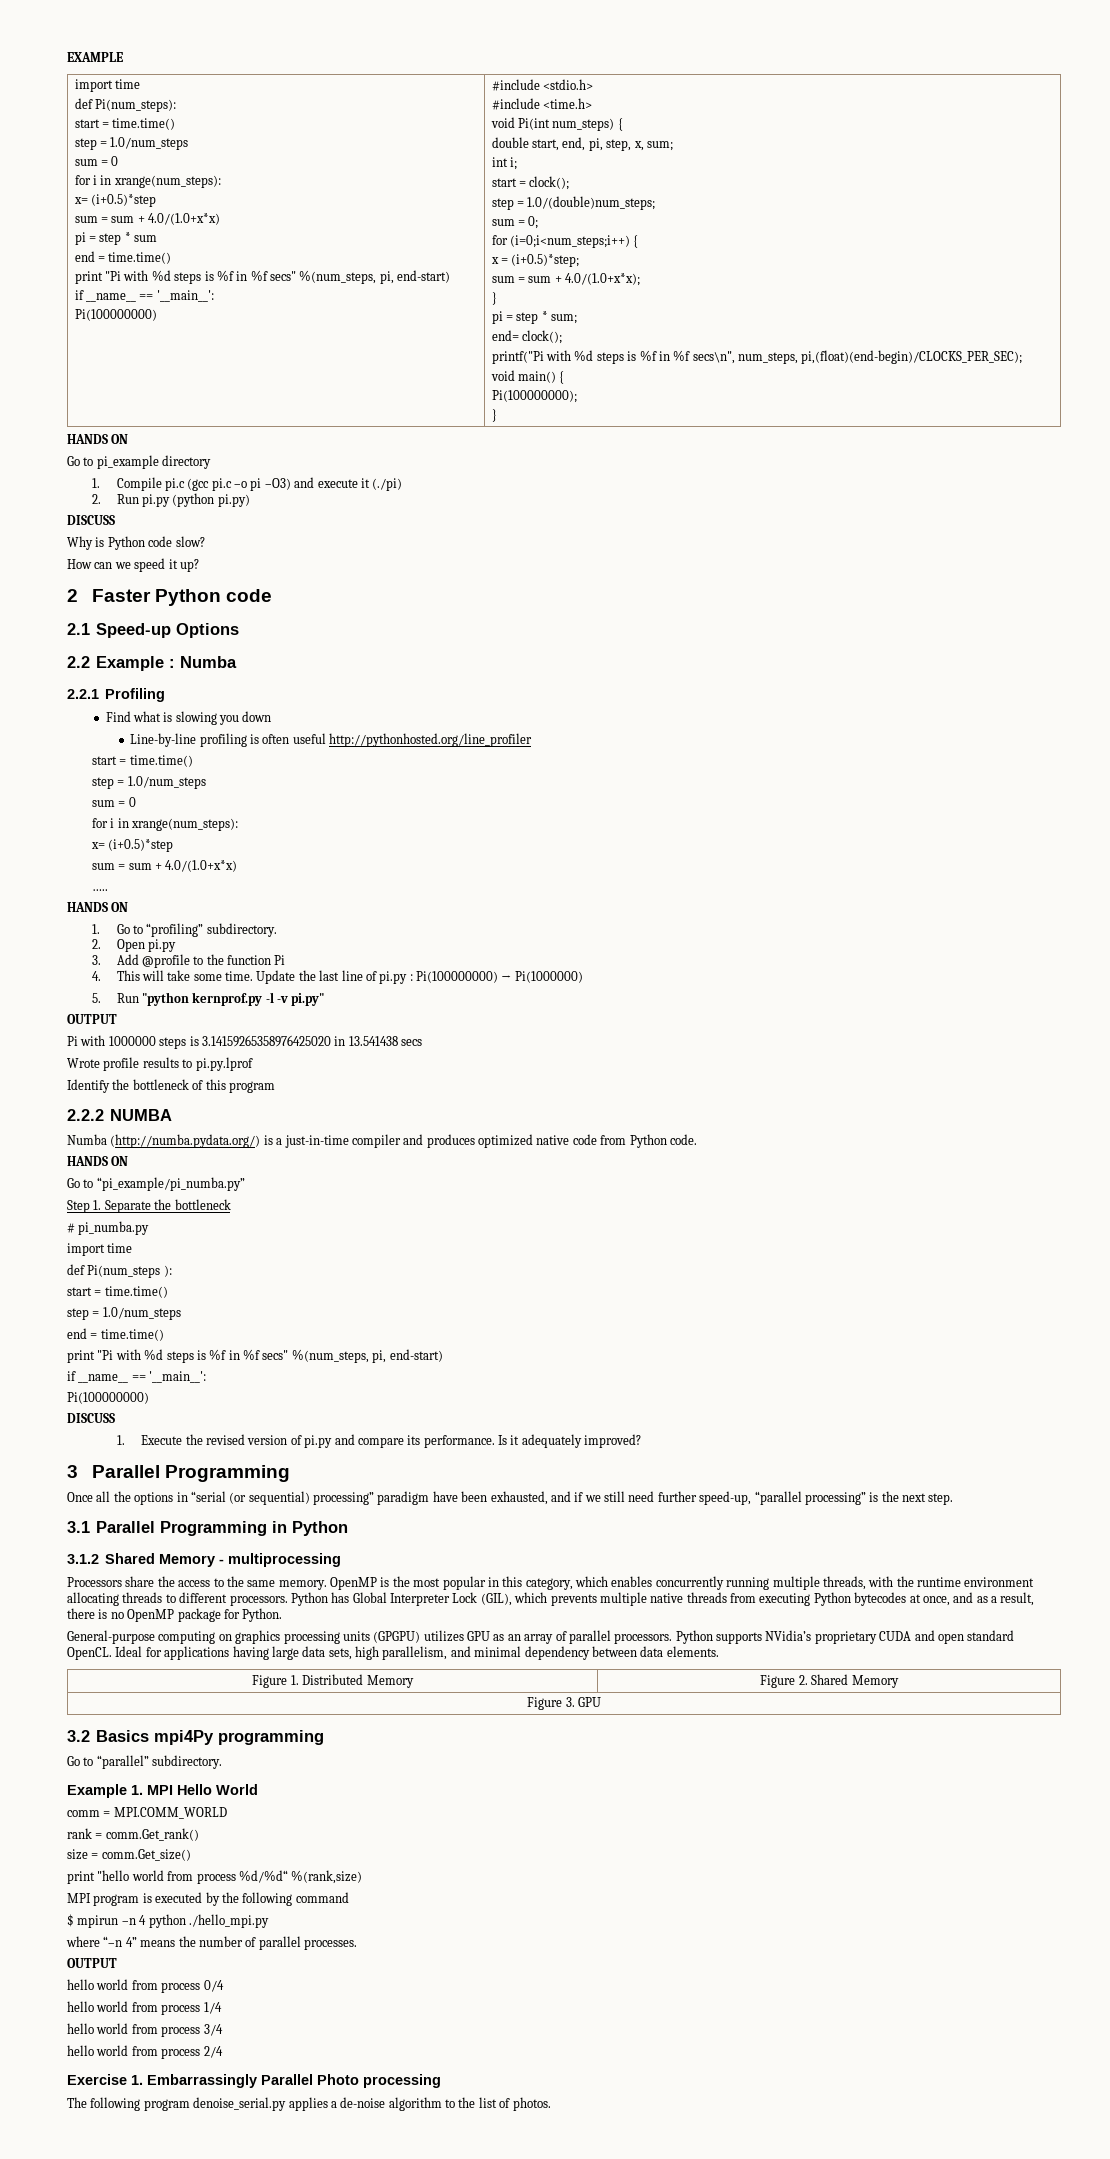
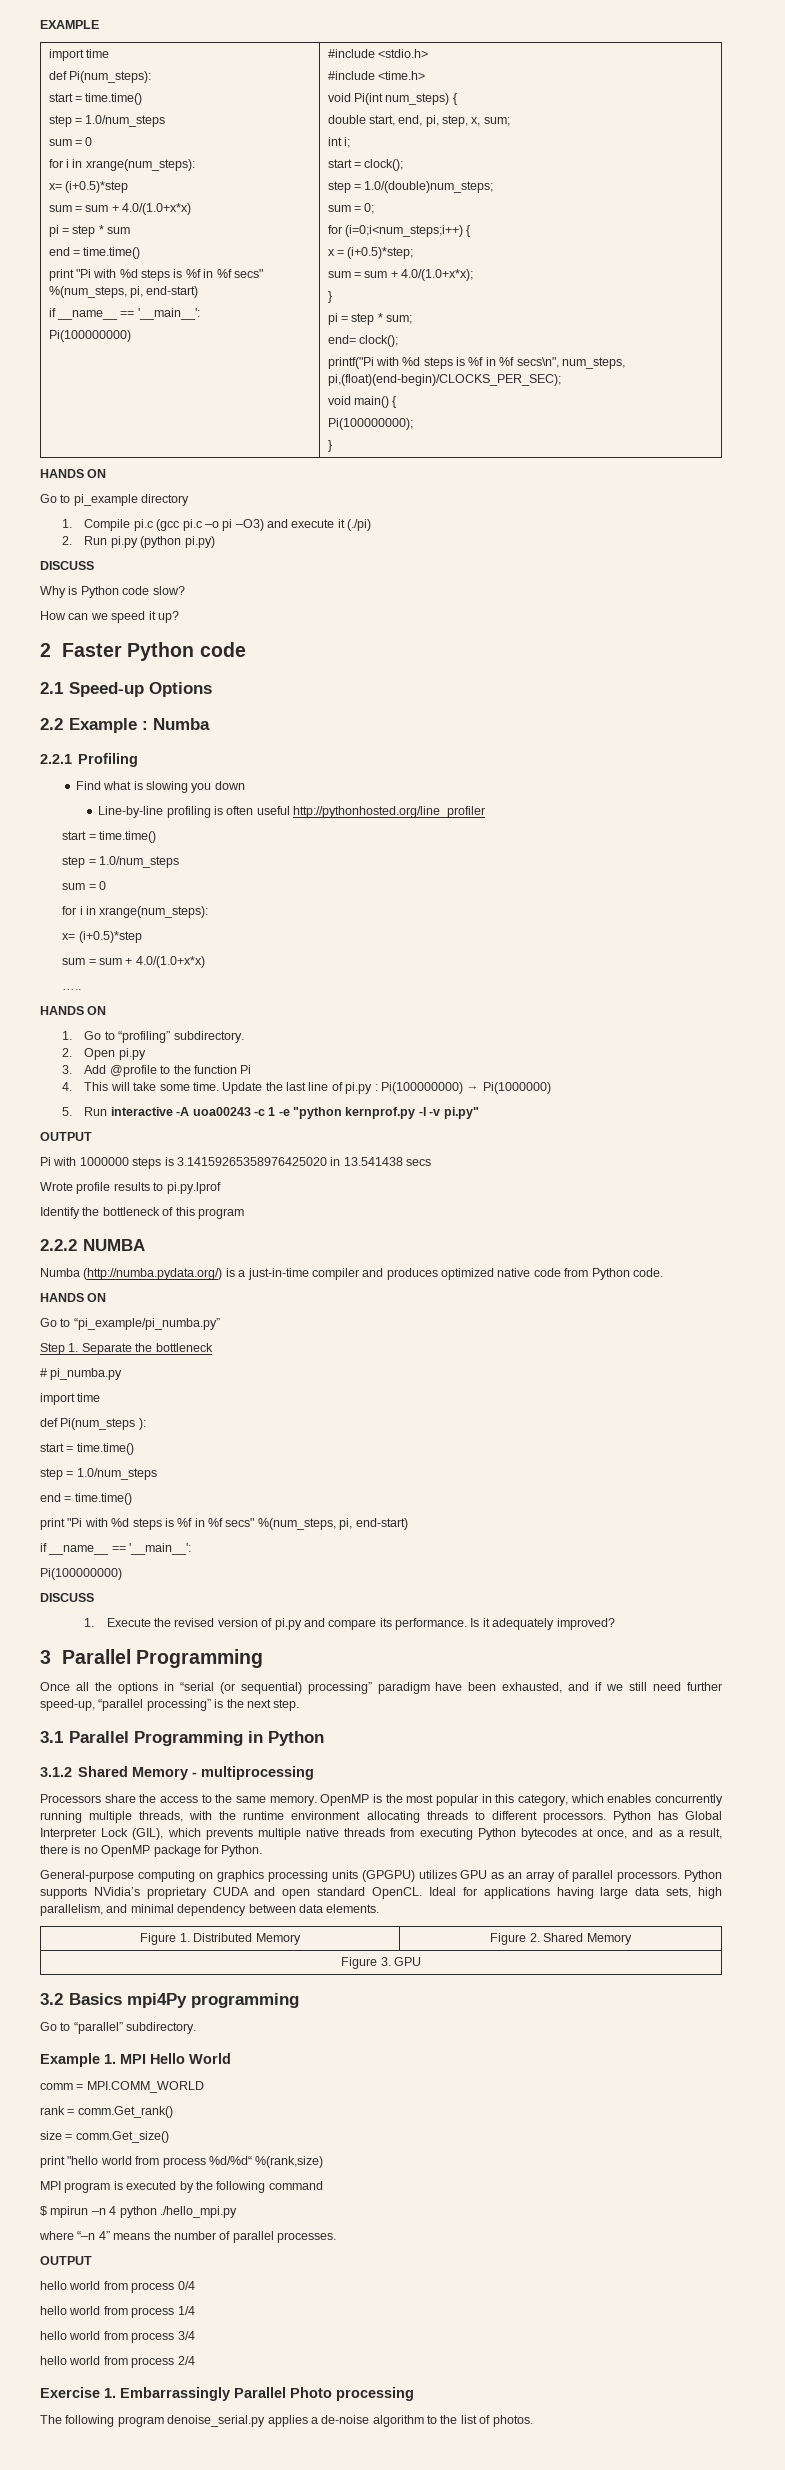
(139, 998) none -> [110,1107,290,1116] interactive -A uoa00243 -c 1 -e

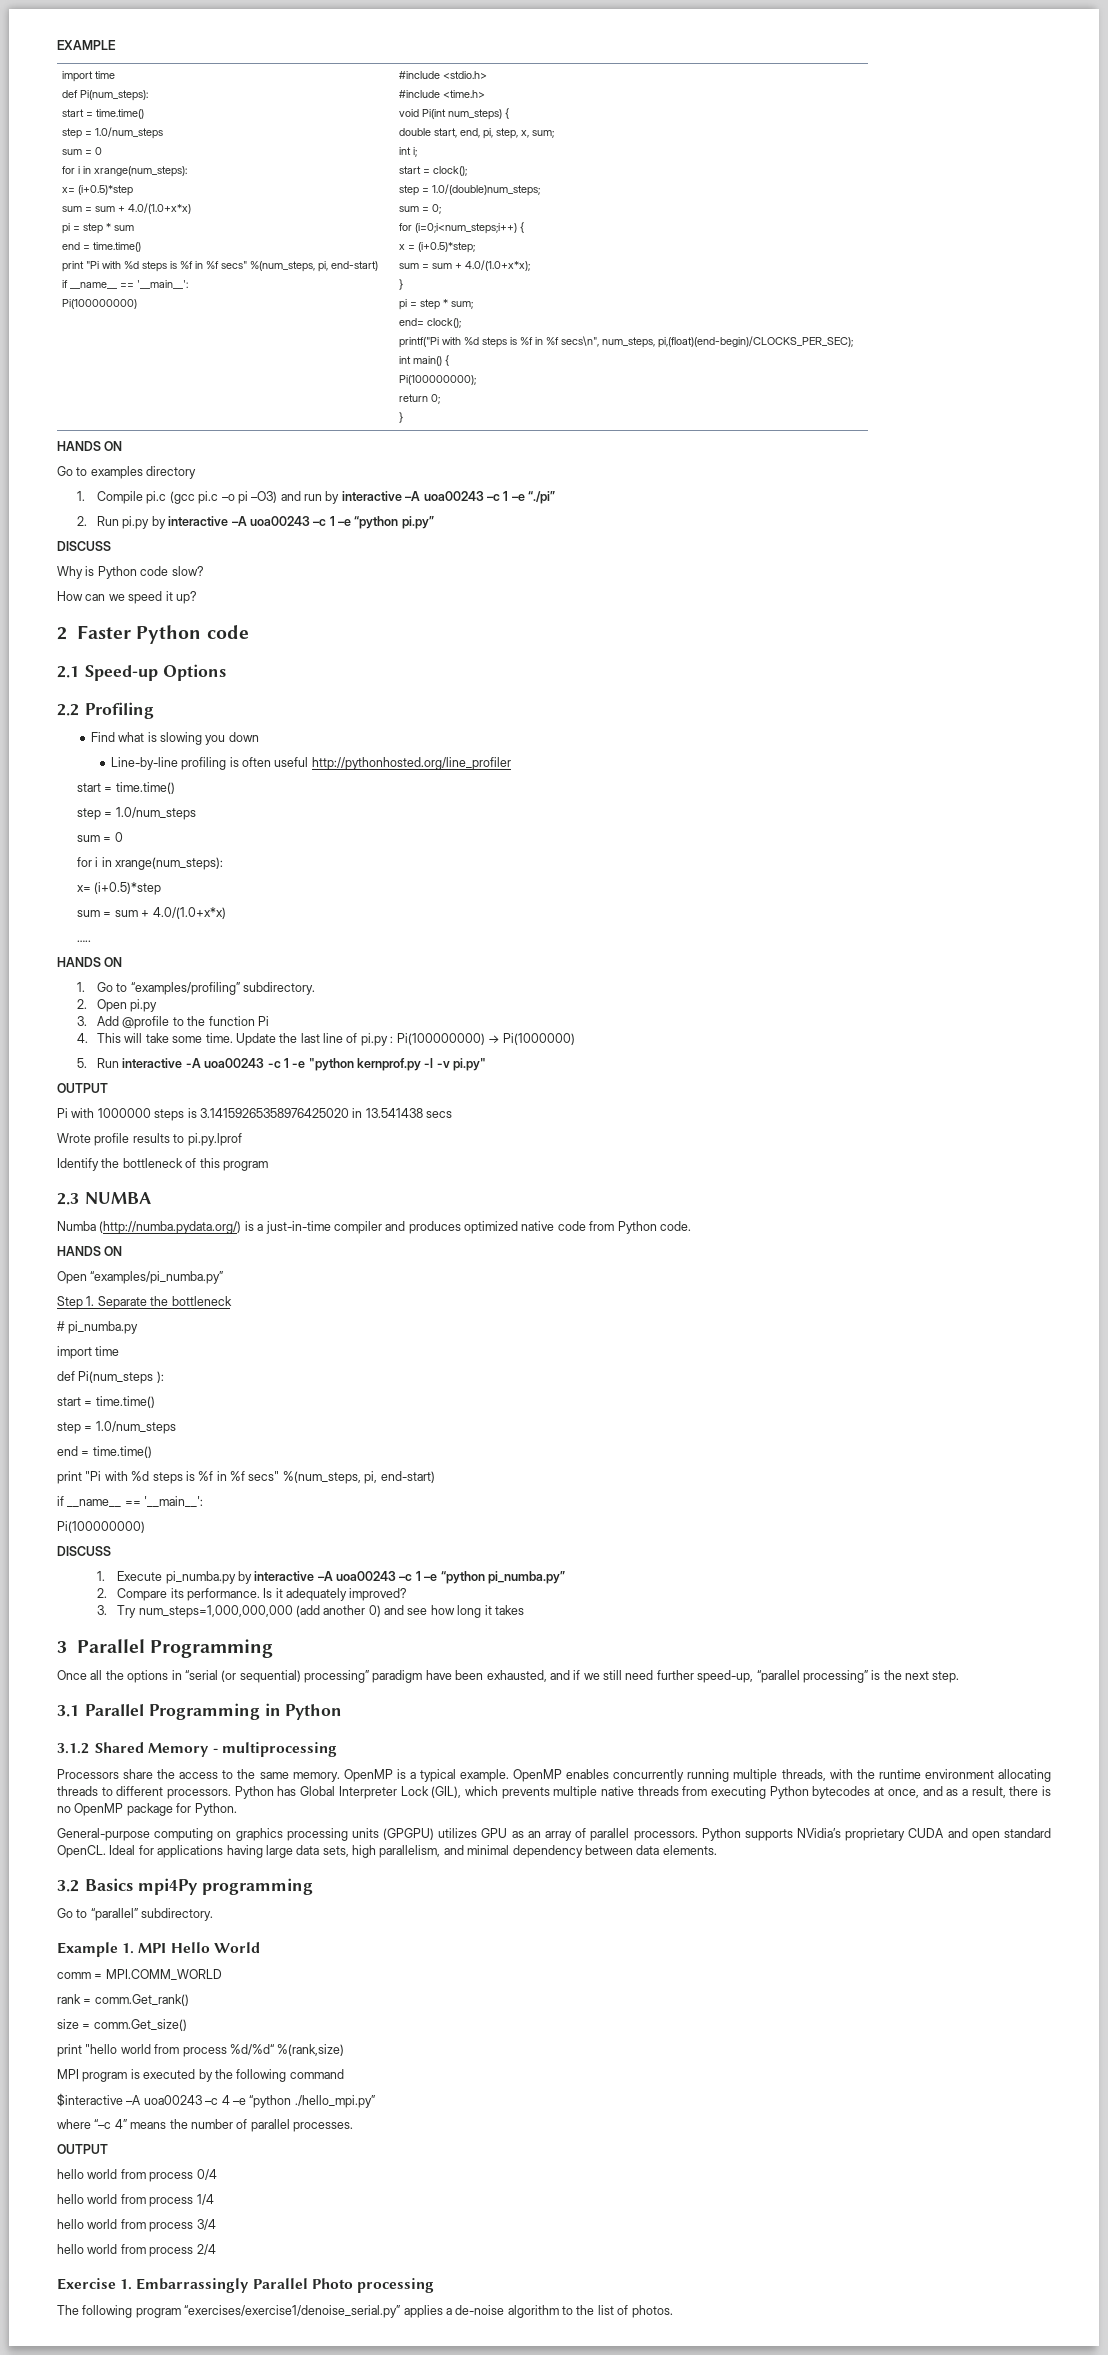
[327,396,351,405] void -> [399,356,412,364] int
(413, 424) none -> [399,394,441,404] // return 0;
[73,494,138,506] pi_example -> [90,466,143,479] examples
[291,519,372,531] [62,536,215,548] execute it (./pi) // 2. Run pi.py (python pi.py) -> [304,491,556,504] [77,516,434,529] run by interactive –A uoa00243 –c 1 –e “./pi” // 2. Run pi.py by interactive –A uoa00243 –c 1 –e “python pi.py”
[69,718,211,733] [40,754,72,764] Example : Numba // 2.2.1 -> (79, 710) none
[118,1031,171,1043] “profiling” -> [130,982,240,995] “examples/profiling”
[40,1239,77,1251] 2.2.2 -> [57,1193,79,1205] 2.3
[40,1318,220,1330] Go to “pi_example/pi_numba.py” -> [57,1271,224,1284] Open “examples/pi_numba.py”
[153,1618,377,1630] the revised version of pi.py and compare -> [165,1571,565,1584] [97,1588,168,1601] pi_numba.py by interactive –A uoa00243 –c 1 –e “python pi_numba.py” // 2. Compare
(615, 1624) none -> [97,1605,524,1618] // 3. Try num_steps=1,000,000,000 (add another 0) and see how long it takes
[385,1794,604,1806] the most popular in this category, which -> [409,1769,563,1782] a typical example. OpenMP
[140,1933,301,1945] [490,1933,632,1945] [341,1957,421,1969] // Figure 1. Distributed Memory | Figure 2. Shared Memory // Figure 3. GPU -> (717, 1850) none
[40,2206,237,2218] $ mpirun –n 4 python ./hello_mpi.py -> [57,2093,375,2108] $interactive –A uoa00243 –c 4 –e “python ./hello_mpi.py”
[77,2231,96,2240] “–n -> [94,2119,112,2129] “–c
[167,2415,266,2427] denoise_serial.py -> [184,2305,401,2318] “exercises/exercise1/denoise_serial.py”

